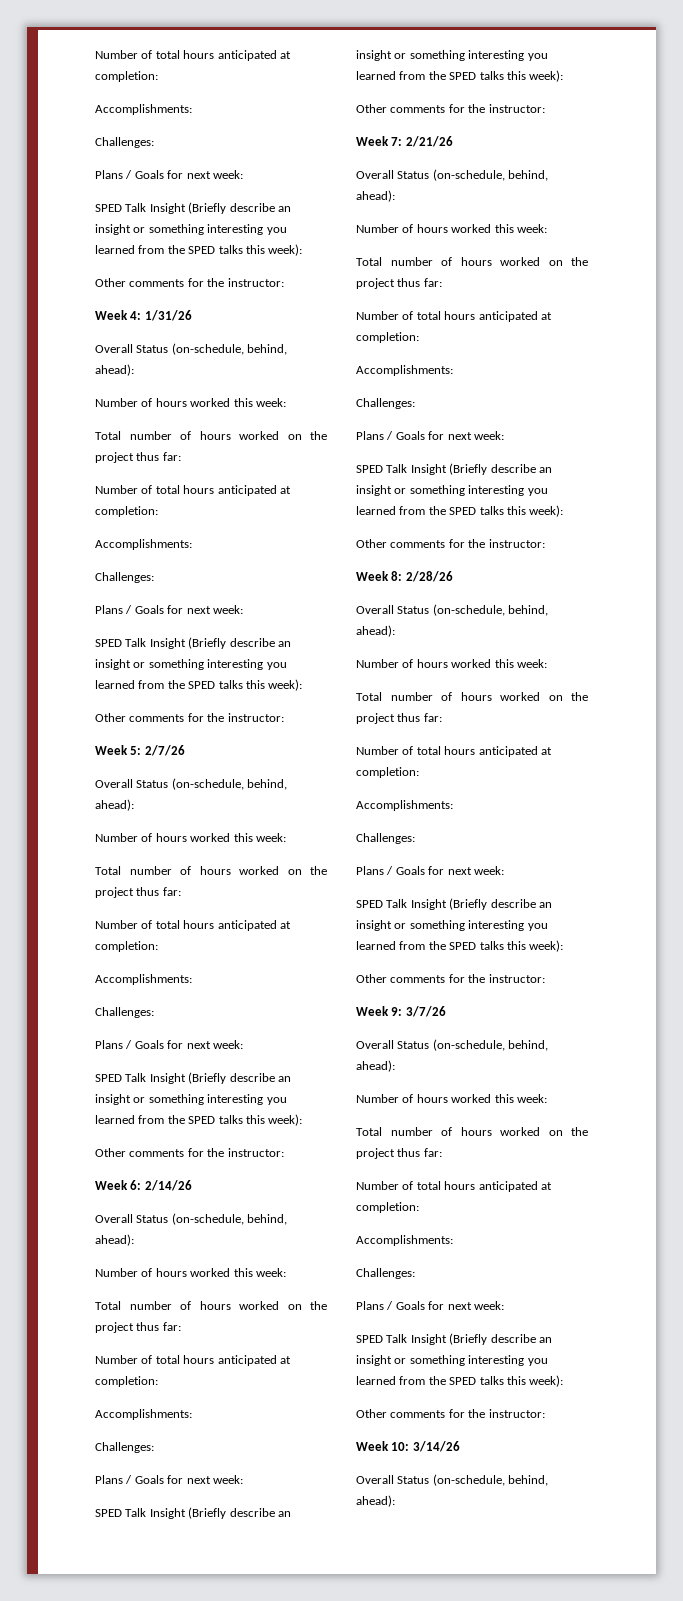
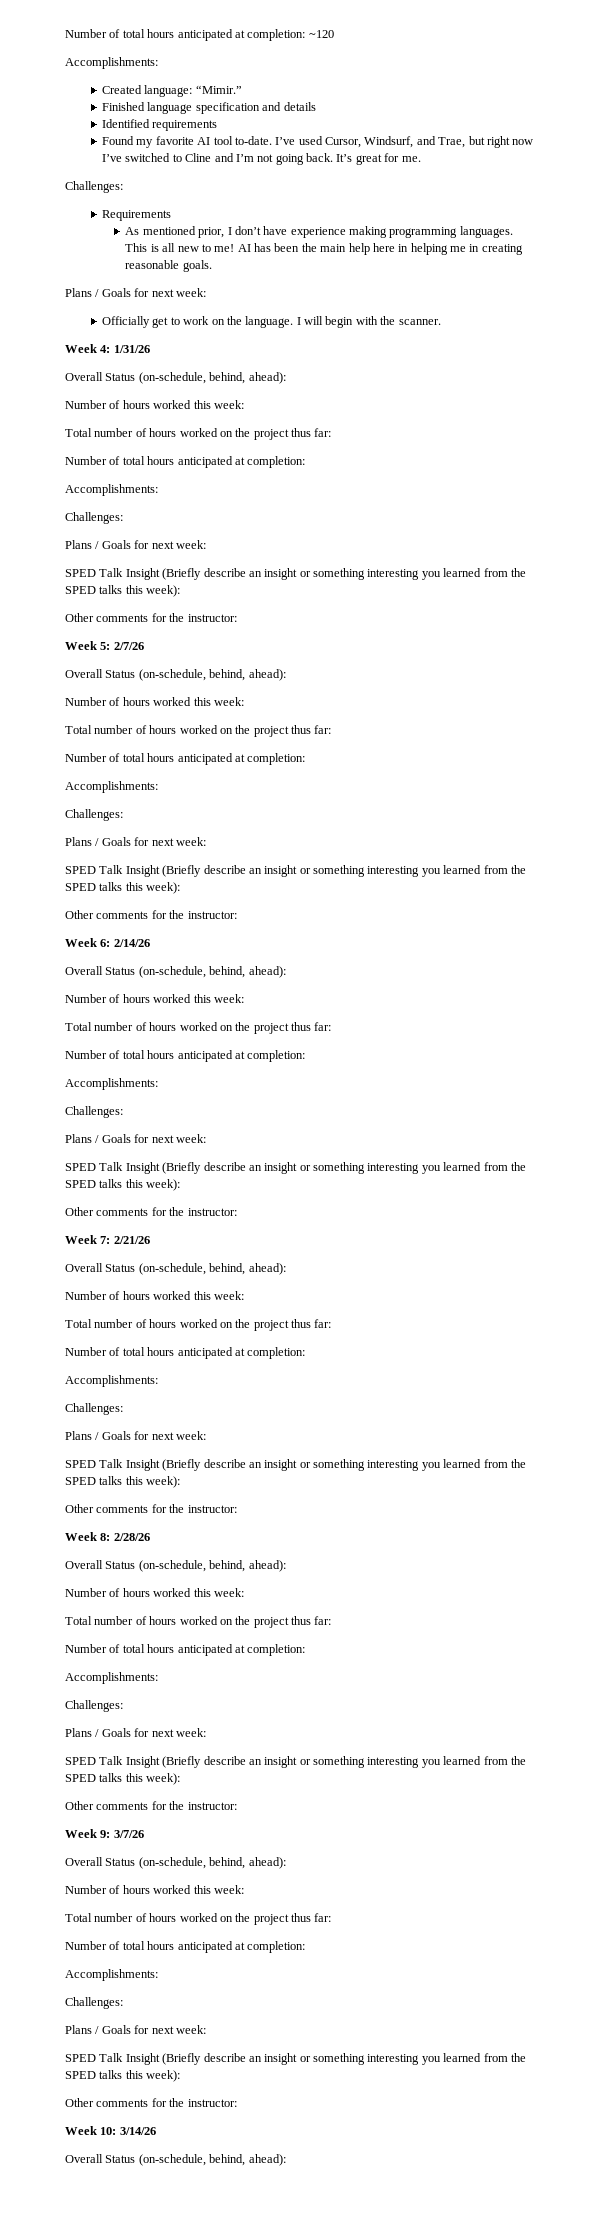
[95,50,291,61] [95,71,158,82] [95,104,192,115] [95,137,154,148] [95,170,243,179] [95,202,291,214] [95,224,287,235] [95,244,303,256] [95,278,284,287] Number of total hours anticipated at completion: // Accomplishments: // Challenges: // Plans / Goals for next week: // SPED Talk Insight (Briefly describe an insight or something interesting you learned from the SPED talks this week): // Other comments for the instructor: -> [65,29,334,41] [65,57,158,69] [102,85,242,97] [102,102,316,114] [102,119,218,131] [102,136,534,148] [102,153,421,165] [65,181,123,193] [102,210,172,221] [125,226,513,238] [125,243,523,255] [125,260,212,272] [65,288,206,297] [102,316,441,328] Number of total hours anticipated at completion: ~120 // Accomplishments: // Created language: “Mimir.” // Finished language specification and details // Identified requirements // Found my favorite AI tool to-date. I’ve used Cursor, Windsurf, and Trae, but right now I’ve switched to Cline and I’m not going back. It’s great for me. // Challenges: // Requirements // As mentioned prior, I don’t have experience making programming languages. This is all new to me! AI has been the main help here in helping me in creating reasonable goals. // Plans / Goals for next week: // Officially get to work on the language. I will begin with the scanner.

